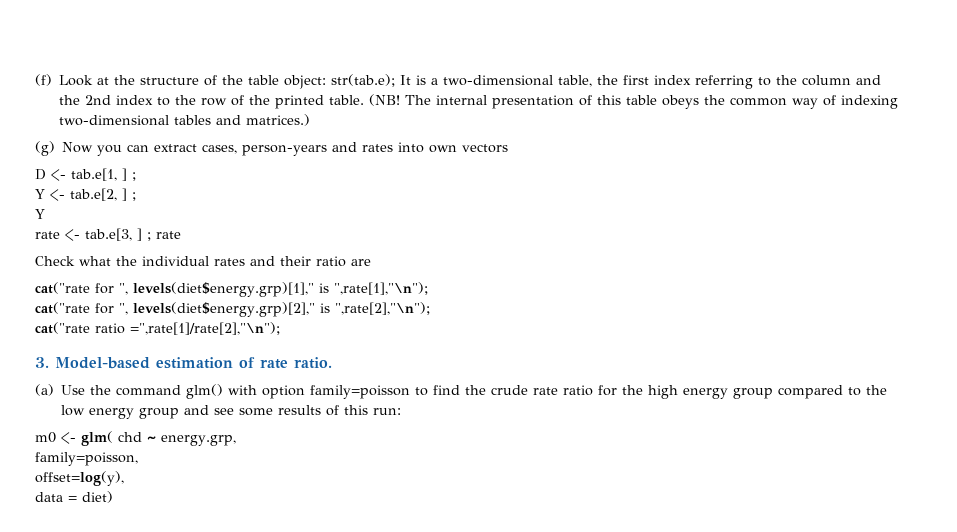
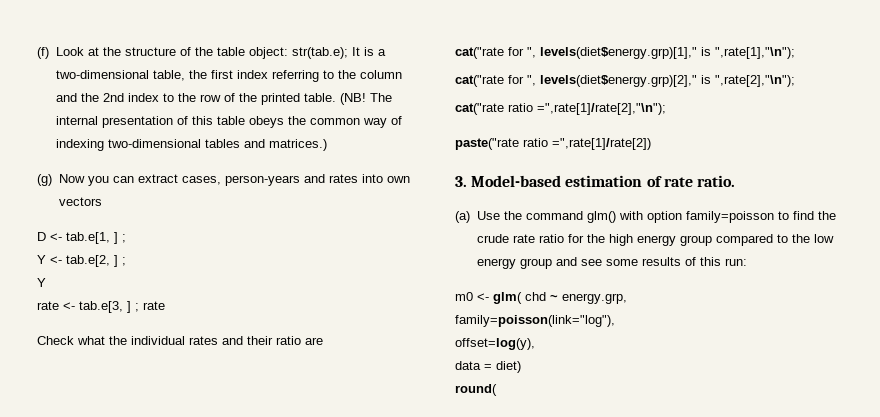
(280, 328) none -> [455,138,651,150] // paste("rate ratio =",rate[1]/rate[2])
[35,452,138,466] family=poisson, -> [455,315,615,327] family=poisson(link="log"),
(113, 497) none -> [455,384,497,396] // round(

